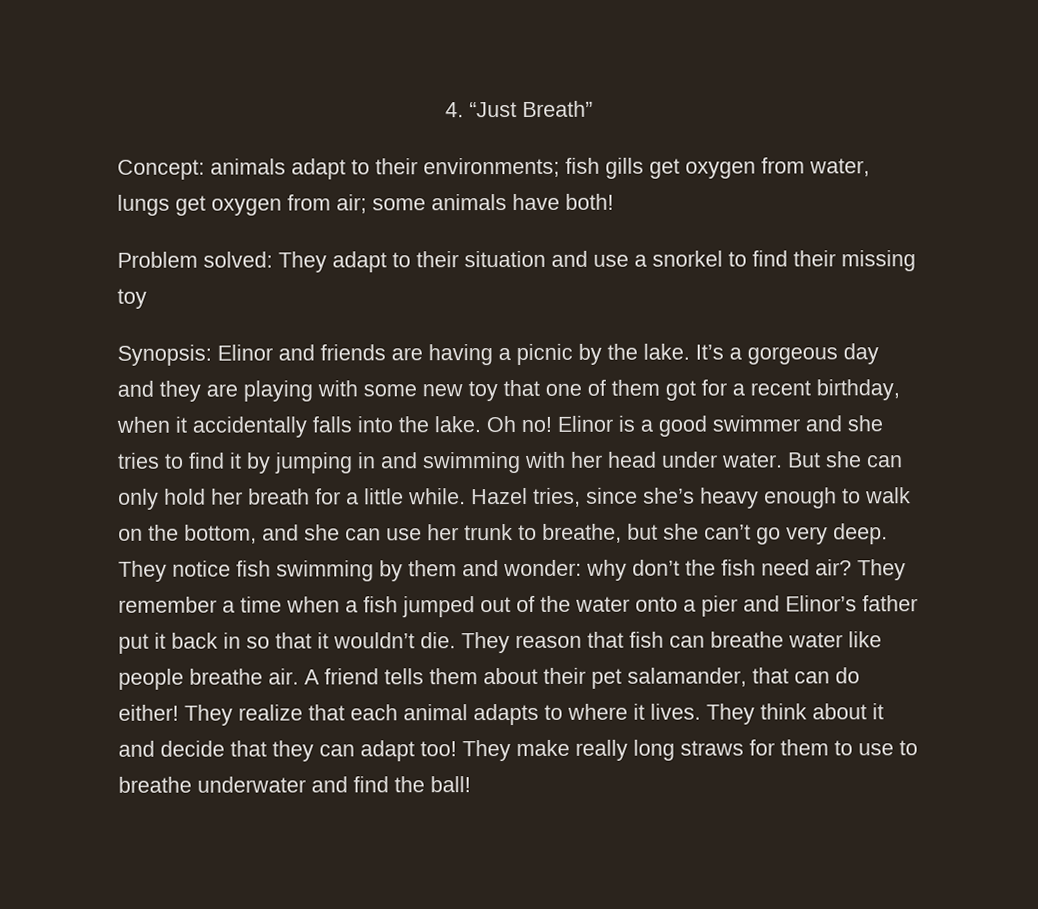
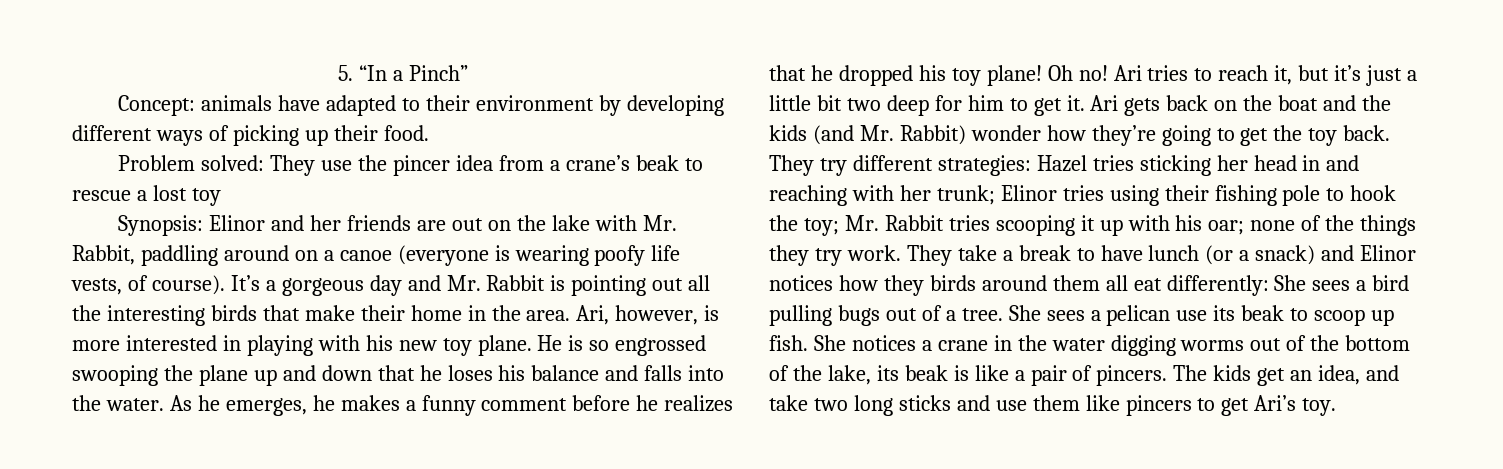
[444,100,593,118] [117,157,870,180] [117,193,614,216] [117,250,916,273] 4. “Just Breath” // Concept: animals adapt to their environments; fish gills get oxygen from water, lungs get oxygen from air; some animals have both! // Problem solved: They adapt to their situation and use a snorkel to find their missing -> [338,65,468,81] [118,95,724,116] [72,125,429,146] [118,155,703,176] [72,185,187,201] 5. “In a Pinch” // Concept: animals have adapted to their environment by developing different ways of picking up their food. // Problem solved: They use the pincer idea from a crane’s beak to rescue a lost
(315, 352) none -> [310,215,342,231] her
[428,343,690,366] having a picnic by the lake. -> [452,215,677,231] [72,245,681,266] [71,275,225,295] out on the lake with Mr. Rabbit, paddling around on a canoe (everyone is wearing poofy life vests, of course).
[159,380,238,402] they are -> [446,275,711,296] [72,305,720,326] [72,335,241,351] Mr. Rabbit is pointing out all the interesting birds that make their home in the area. Ari, however, is more interested in
[363,384,417,397] some -> [365,335,393,351] his
[503,379,900,401] [116,415,883,438] [117,452,353,474] that one of them got for a recent birthday, when it accidentally falls into the lake. Oh no! Elinor is a good swimmer and she tries to find it by jumping -> [477,335,707,356] [72,365,725,386] [72,395,734,416] [769,65,1418,86] [769,95,1392,116] [769,125,1391,146] [769,155,1297,176] plane. He is so engrossed swooping the plane up and down that he loses his balance and falls into the water. As he emerges, he makes a funny comment before he realizes that he dropped his toy plane! Oh no! Ari tries to reach it, but it’s just a little bit two deep for him to get it. Ari gets back on the boat and the kids (and Mr. Rabbit) wonder how they’re going to get the toy back. They try different strategies: Hazel tries sticking her head
[422,451,521,474] swimming -> [769,185,847,206] reaching
[607,451,903,468] [118,487,911,510] [118,523,888,545] [118,559,906,582] [118,595,918,618] [118,631,882,654] [118,667,860,690] [118,703,884,726] [118,739,918,762] [118,776,471,793] head under water. But she can only hold her breath for a little while. Hazel tries, since she’s heavy enough to walk on the bottom, and she can use her trunk to breathe, but she can’t go very deep. They notice fish swimming by them and wonder: why don’t the fish need air? They remember a time when a fish jumped out of the water onto a pier and Elinor’s father put it back in so that it wouldn’t die. They reason that fish can breathe water like people breathe air. A friend tells them about their pet salamander, that can do either! They realize that each animal adapts to where it lives. They think about it and decide that they can adapt too! They make really long straws for them to use to breathe underwater and find the ball! -> [936,185,1397,206] [769,215,1417,236] [769,245,1417,266] [769,275,1410,296] [769,305,1395,326] [769,335,1411,356] [769,365,1400,386] [769,395,1337,416] trunk; Elinor tries using their fishing pole to hook the toy; Mr. Rabbit tries scooping it up with his oar; none of the things they try work. They take a break to have lunch (or a snack) and Elinor notices how they birds around them all eat differently: She sees a bird pulling bugs out of a tree. She sees a pelican use its beak to scoop up fish. She notices a crane in the water digging worms out of the bottom of the lake, its beak is like a pair of pincers. The kids get an idea, and take two long sticks and use them like pincers to get Ari’s toy.

